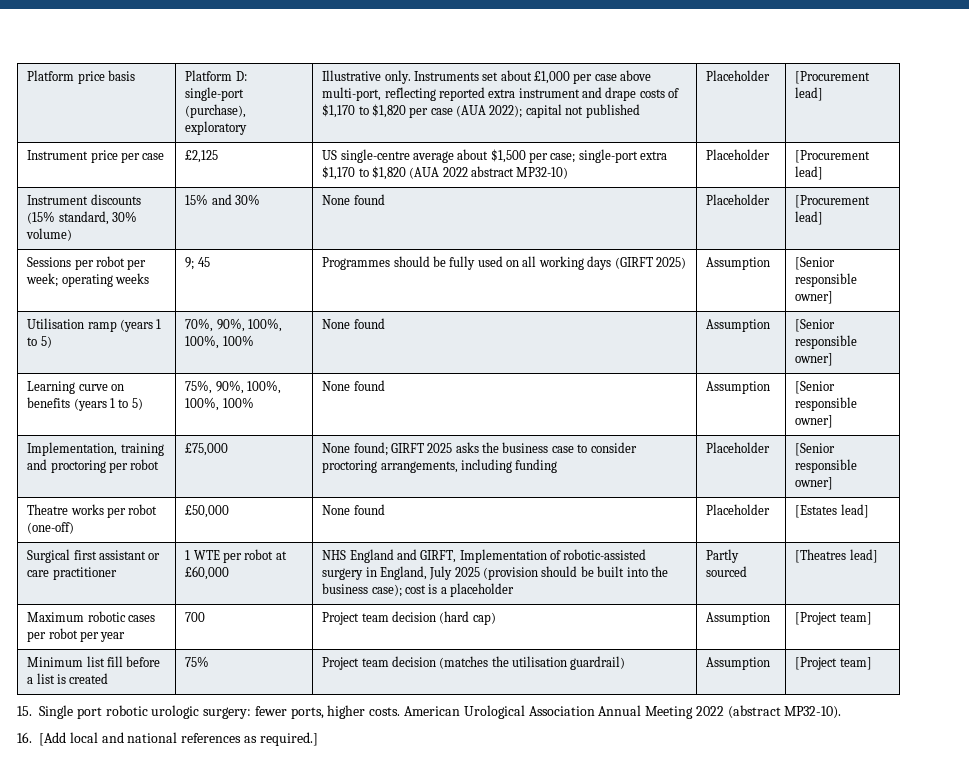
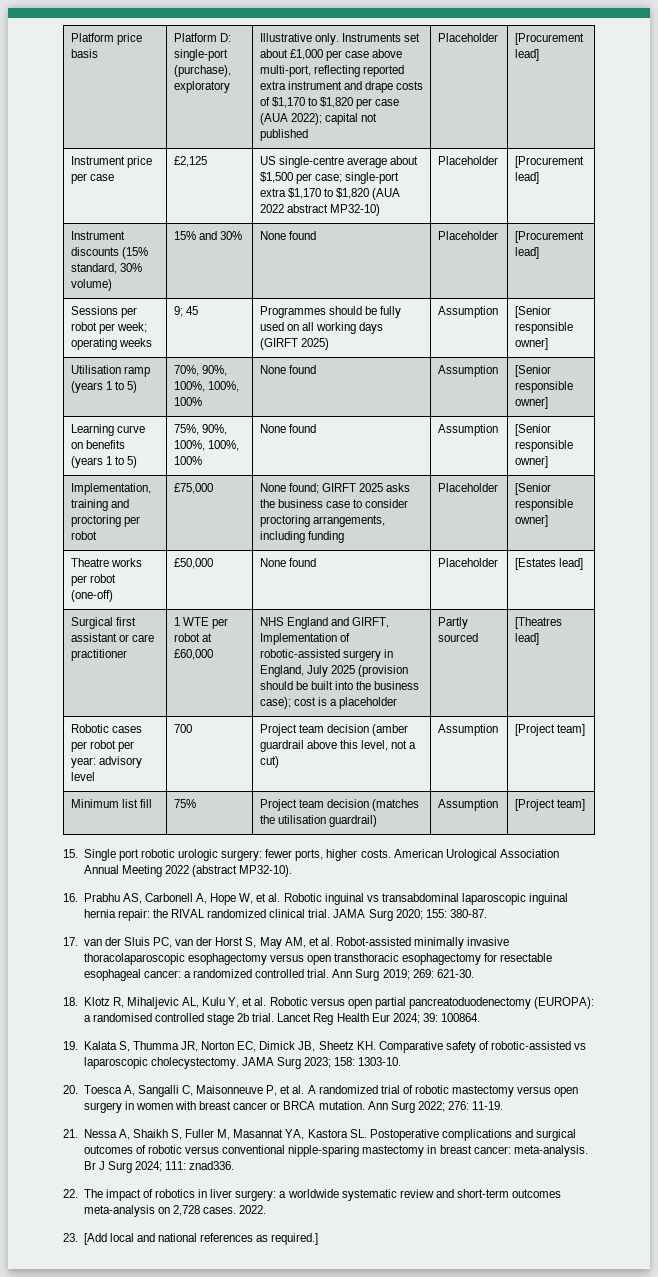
[27,611,126,622] Maximum robotic -> [70,724,109,733] Robotic
[100,632,126,642] year -> [70,756,142,768] [70,772,95,781] year: advisory level
[439,611,496,625] (hard cap) -> [371,724,408,736] [259,740,417,752] [259,756,279,768] (amber guardrail above this level, not a cut)
[126,656,161,667] [27,673,109,684] before a list is created -> (152, 803) none
(32, 737) none -> [83,893,569,905] [83,909,487,921] [63,937,510,949] [83,953,553,965] [83,969,474,981] [63,997,595,1009] [83,1013,481,1025] [63,1041,587,1053] [83,1057,402,1069] [63,1085,579,1097] [83,1101,504,1113] [63,1129,577,1141] [83,1145,588,1157] [83,1161,235,1173] [63,1189,562,1201] [83,1205,267,1217] [63,1233,78,1242] Prabhu AS, Carbonell A, Hope W, et al. Robotic inguinal vs transabdominal laparoscopic inguinal hernia repair: the RIVAL randomized clinical trial. JAMA Surg 2020; 155: 380-87. // 17. van der Sluis PC, van der Horst S, May AM, et al. Robot-assisted minimally invasive thoracolaparoscopic esophagectomy versus open transthoracic esophagectomy for resectable esophageal cancer: a randomized controlled trial. Ann Surg 2019; 269: 621-30. // 18. Klotz R, Mihaljevic AL, Kulu Y, et al. Robotic versus open partial pancreatoduodenectomy (EUROPA): a randomised controlled stage 2b trial. Lancet Reg Health Eur 2024; 39: 100864. // 19. Kalata S, Thumma JR, Norton EC, Dimick JB, Sheetz KH. Comparative safety of robotic-assisted vs laparoscopic cholecystectomy. JAMA Surg 2023; 158: 1303-10. // 20. Toesca A, Sangalli C, Maisonneuve P, et al. A randomized trial of robotic mastectomy versus open surgery in women with breast cancer or BRCA mutation. Ann Surg 2022; 276: 11-19. // 21. Nessa A, Shaikh S, Fuller M, Masannat YA, Kastora SL. Postoperative complications and surgical outcomes of robotic versus conventional nipple-sparing mastectomy in breast cancer: meta-analysis. Br J Surg 2024; 111: znad336. // 22. The impact of robotics in liver surgery: a worldwide systematic review and short-term outcomes meta-analysis on 2,728 cases. 2022. // 23.

